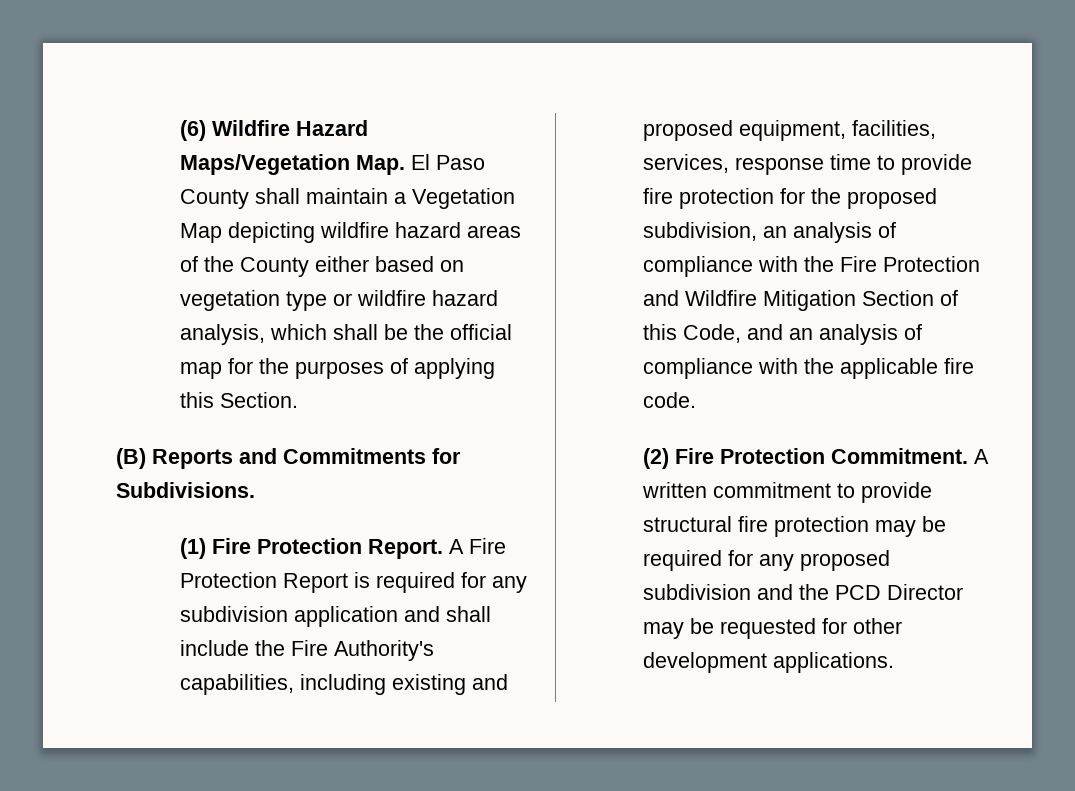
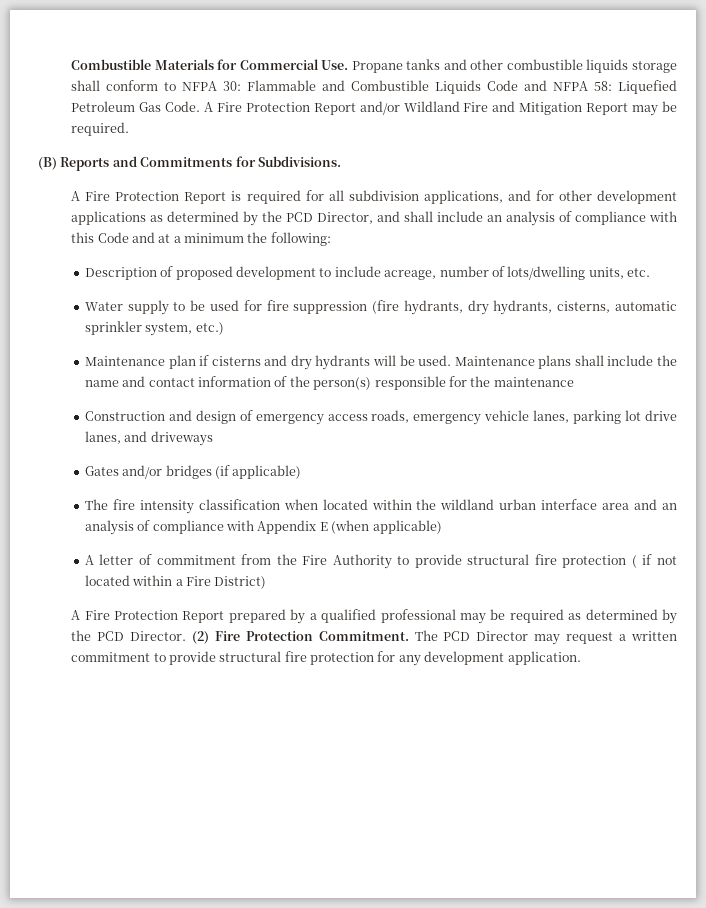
[179,120,368,141] [179,154,485,175] [179,188,515,209] [179,222,521,243] [179,256,464,277] [179,290,498,311] [179,324,512,345] [179,358,495,379] [179,392,298,408] (6) Wildfire Hazard Maps/Vegetation Map. El Paso County shall maintain a Vegetation Map depicting wildfire hazard areas of the County either based on vegetation type or wildfire hazard analysis, which shall be the official map for the purposes of applying this Section. -> [71,59,678,73] [71,80,677,94] [71,101,677,116] [71,122,130,136] Combustible Materials for Commercial Use. Propane tanks and other combustible liquids storage shall conform to NFPA 30: Flammable and Combustible Liquids Code and NFPA 58: Liquefied Petroleum Gas Code. A Fire Protection Report and/or Wildland Fire and Mitigation Report may be required.
[179,538,443,559] (1) Fire Protection Report. -> (341, 161) none
[491,576,527,593] [179,606,491,627] [179,640,434,661] [179,674,508,695] [642,120,936,141] [642,154,972,175] [642,188,937,209] [642,222,896,243] [642,256,980,277] [642,290,958,311] [642,324,741,343] any subdivision application and shall include the Fire Authority's capabilities, including existing and proposed equipment, facilities, services, response time to provide fire protection for the proposed subdivision, an analysis of compliance with the Fire Protection and Wildfire Mitigation Section of this Code, -> [328,190,677,204] [71,211,677,226] [71,232,331,246] [84,266,651,280] [84,300,677,315] [84,321,224,336] [84,355,677,370] [84,376,574,390] [84,410,677,425] [84,431,213,446] [84,465,302,479] [84,499,630,514] all subdivision applications, and for other development applications as determined by the PCD Director, and shall include an analysis of compliance with this Code and at a minimum the following: // Description of proposed development to include acreage, number of lots/dwelling units, etc. // Water supply to be used for fire suppression (fire hydrants, dry hydrants, cisterns, automatic sprinkler system, etc.) // Maintenance plan if cisterns and dry hydrants will be used. Maintenance plans shall include the name and contact information of the person(s) responsible for the maintenance // Construction and design of emergency access roads, emergency vehicle lanes, parking lot drive lanes, and driveways // Gates and/or bridges (if applicable) // The fire intensity classification when located within the wildland urban interface area
[803,358,974,379] [642,392,696,408] [642,448,989,469] the applicable fire code. // (2) Fire Protection Commitment. A -> [257,520,442,534] [84,554,677,569] [84,575,267,589] [71,609,677,624] [71,630,627,645] Appendix E (when applicable) // A letter of commitment from the Fire Authority to provide structural fire protection ( if not located within a Fire District) // A Fire Protection Report prepared by a qualified professional may be required as determined by the PCD Director. (2) Fire Protection Commitment. The PCD Director may request a
[874,516,946,537] [642,550,890,571] [642,584,963,600] [642,618,902,639] [642,652,894,673] may be required for any proposed subdivision and the PCD Director may be requested for other development applications. -> [377,651,581,666] for any development application.

